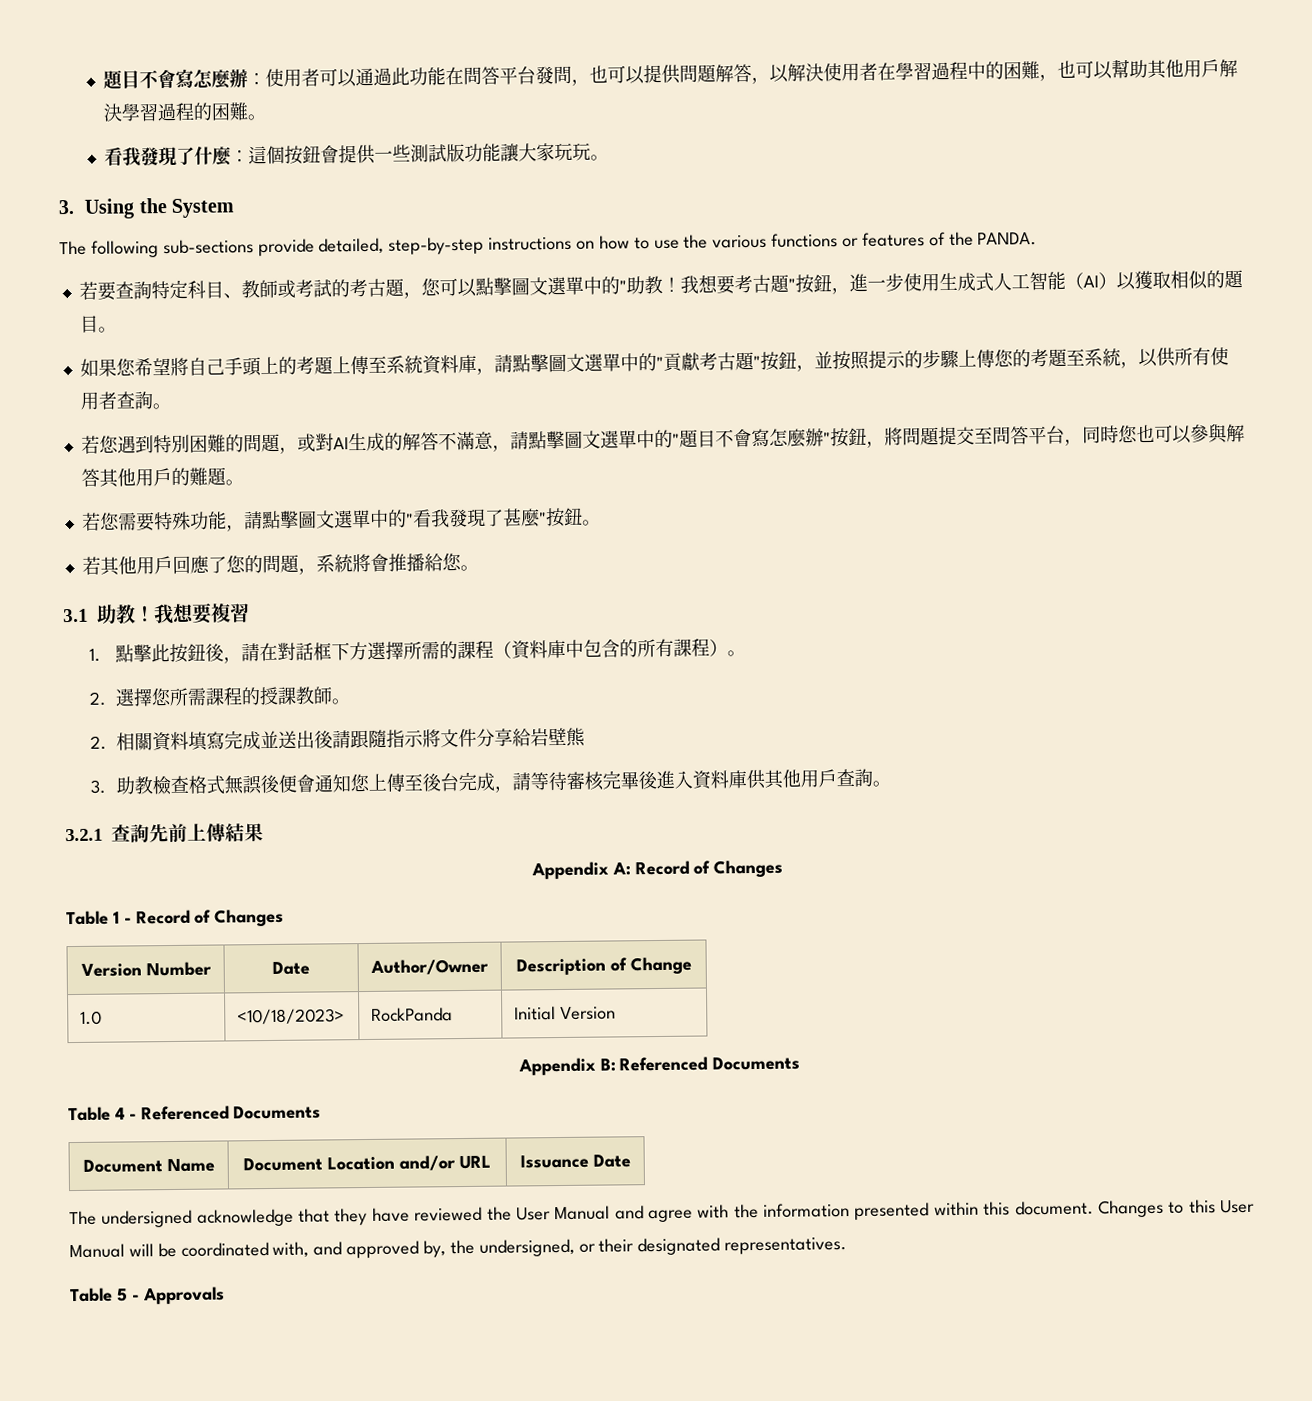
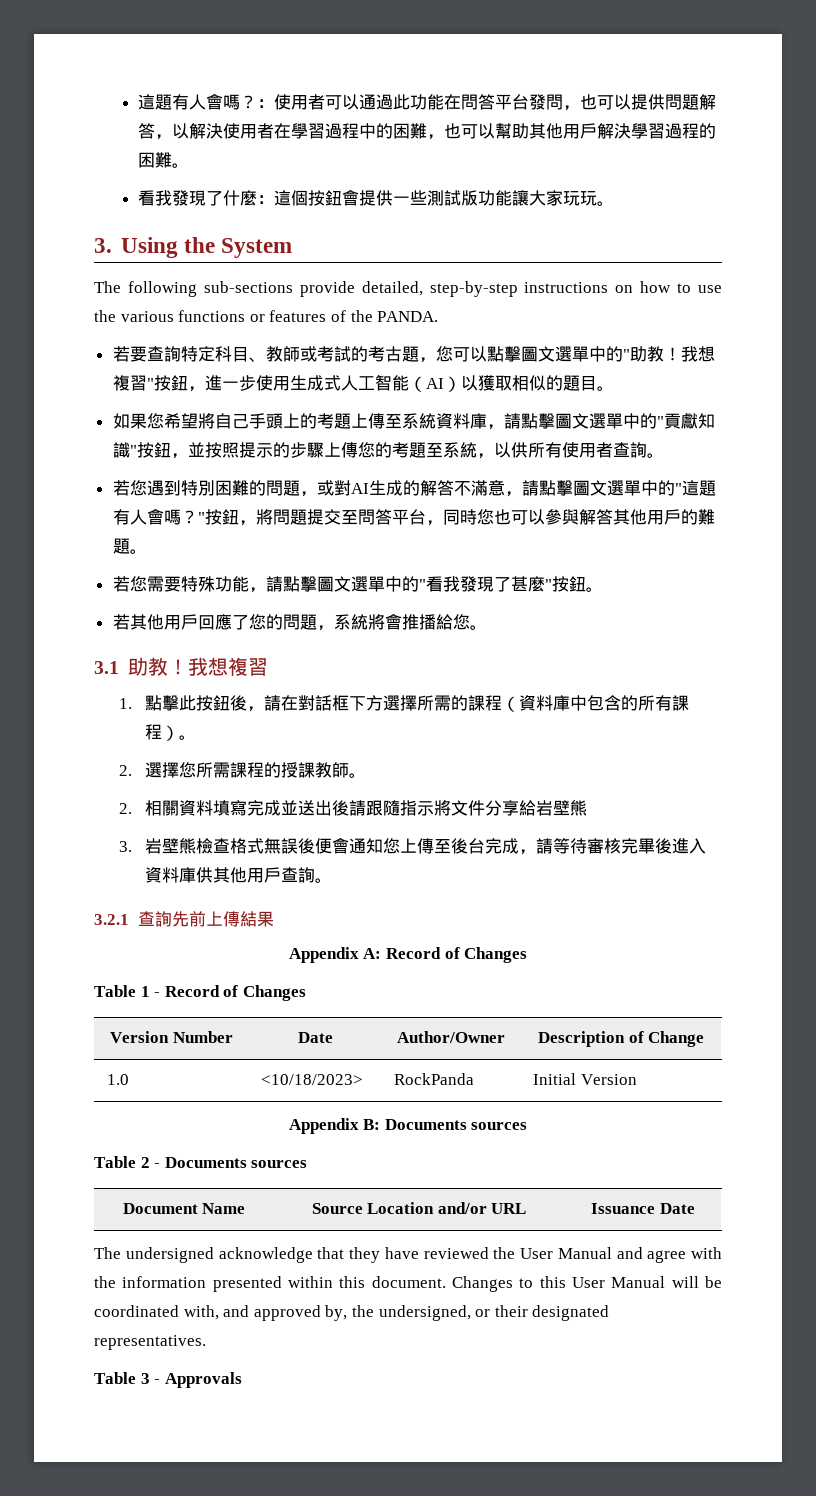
[102,68,248,90] 題目不會寫怎麼辦 -> [138,93,258,110] 這題有人會嗎？
[715,274,790,295] 要考古題 -> [112,375,147,391] 複習
[698,351,755,371] 考古題 -> [697,413,715,429] [112,442,130,458] 知識
[678,428,824,448] 題目不會寫怎麼辦 -> [681,479,716,496] [112,508,198,525] 這題有人會嗎？
[191,603,213,624] 要 -> (228, 666) none
[116,776,154,795] 助教 -> [144,838,196,854] 岩壁熊
[619,1056,801,1072] [68,1105,322,1122] Referenced Documents // Table 4 - Referenced Documents -> [384,1119,528,1130] [94,1156,308,1168] Documents sources // Table 2 - Documents sources
[242,1157,323,1172] Document -> [311,1203,363,1214] Source
[116,1288,128,1302] 5 -> [140,1373,150,1384] 3

